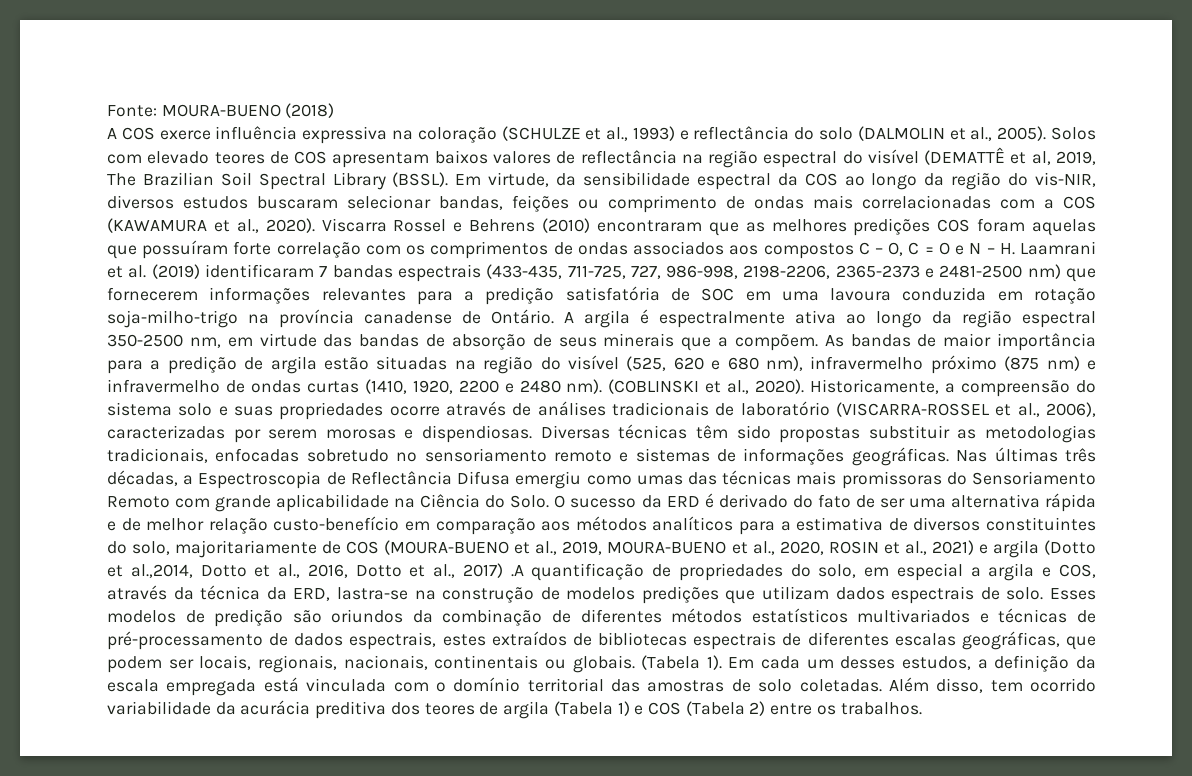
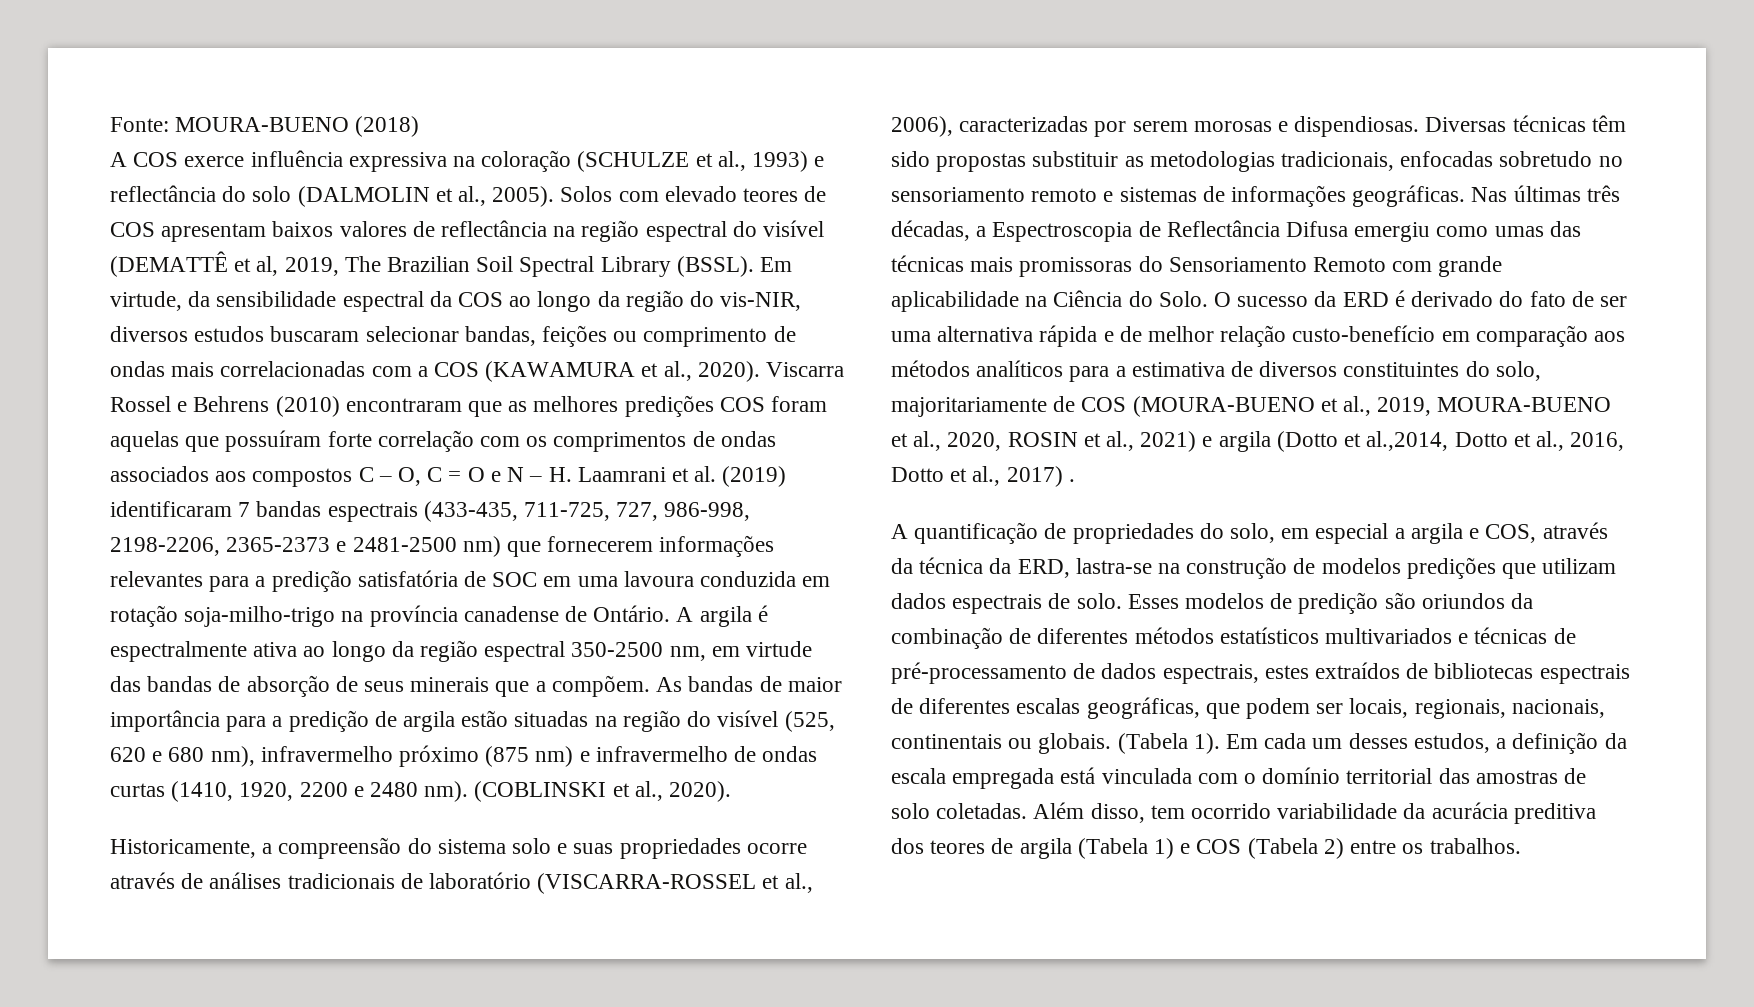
(805, 386) none -> (732, 791) //
[510,565,524,577] .A -> [1068,479,1075,482] [891,524,908,539] . // A

